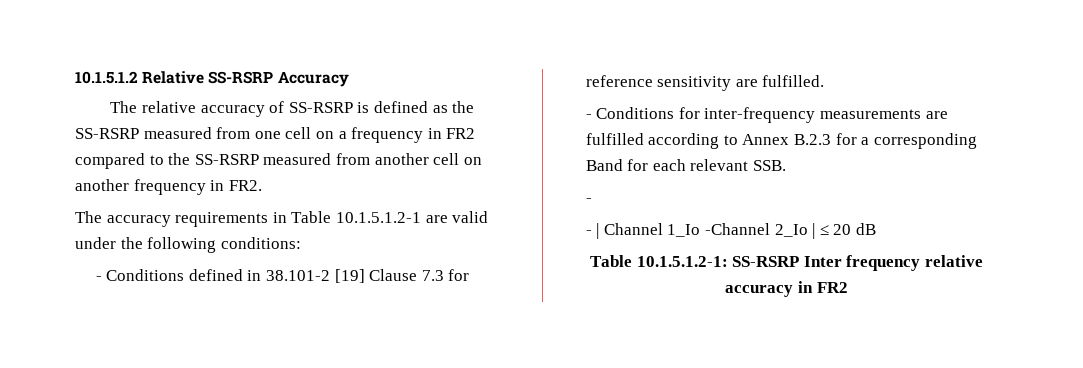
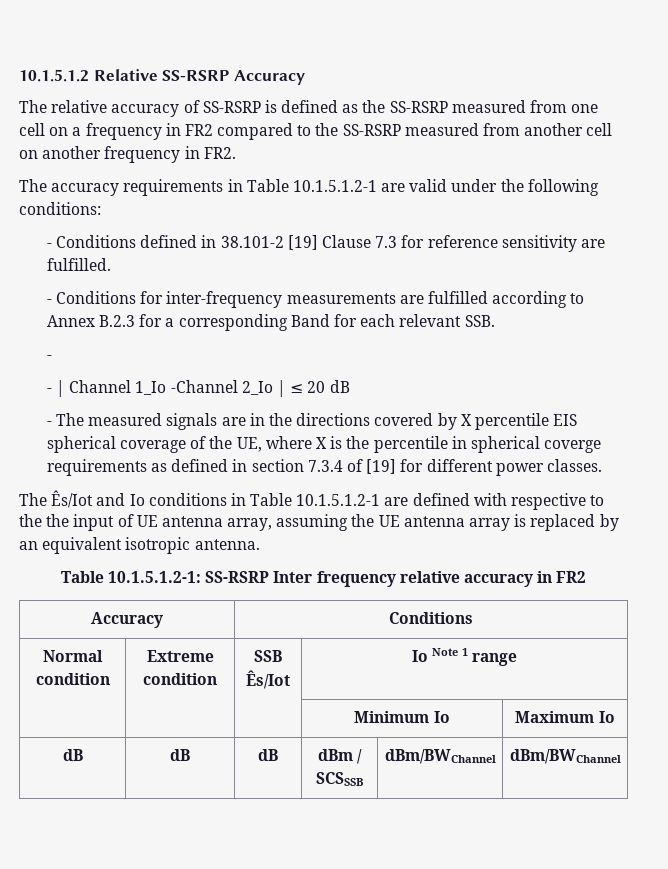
(876, 229) none -> [46,413,578,430] [46,436,602,453] [46,459,602,476] [19,490,605,510] [19,514,619,531] [19,537,260,554] // - The measured signals are in the directions covered by X percentile EIS spherical coverage of the UE, where X is the percentile in spherical coverge requirements as defined in section 7.3.4 of [19] for different power classes. // The Ês/Iot and Io conditions in Table 10.1.5.1.2-1 are defined with respective to the the input of UE antenna array, assuming the UE antenna array is replaced by an equivalent isotropic antenna.
(848, 287) none -> [91,612,163,628] [388,612,473,624] [43,650,103,662] [35,673,110,685] [146,650,214,662] [143,673,217,685] [254,650,282,662] [246,670,290,689] [411,648,518,666] [354,711,450,723] [515,711,615,723] [62,749,83,761] [170,749,190,761] [258,749,278,761] [317,749,363,764] [316,772,363,786] [384,749,496,764] [509,749,621,764] // Accuracy | Conditions // Normal condition | Extreme condition | SSB Ês/Iot | Io Note 1 range // | | | Minimum Io | Maximum Io // dB | dB | dB | dBm / SCSSSB | dBm/BWChannel | dBm/BWChannel

